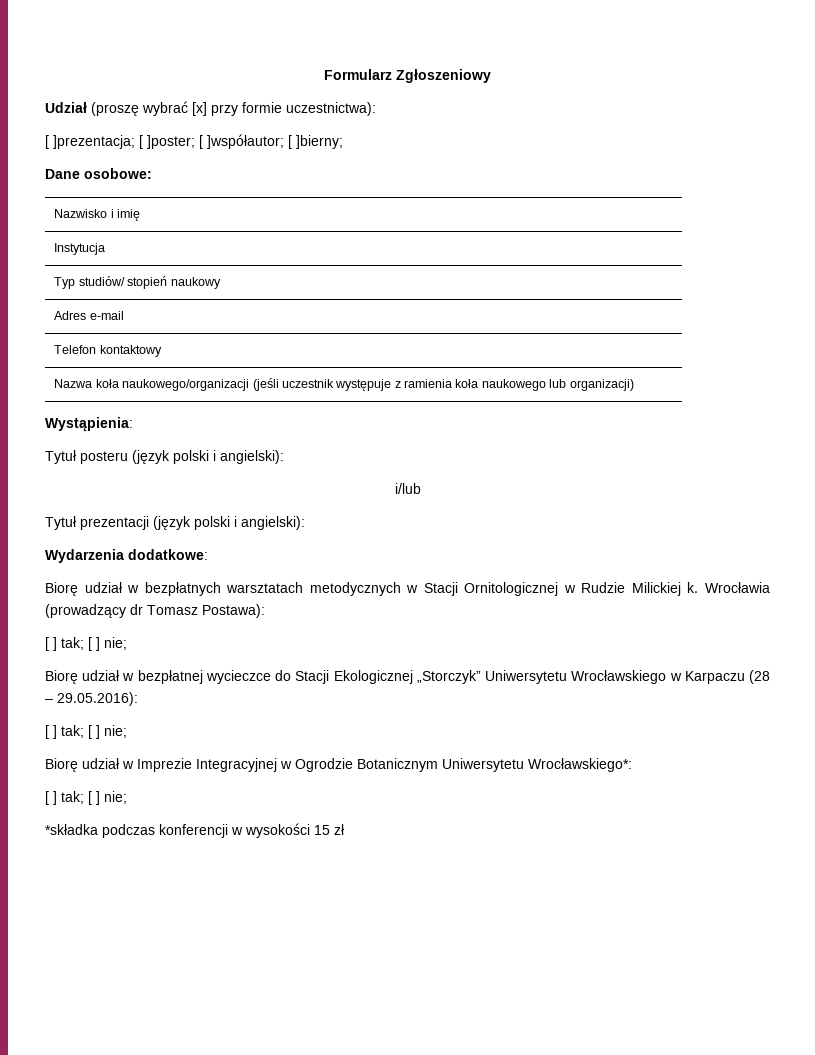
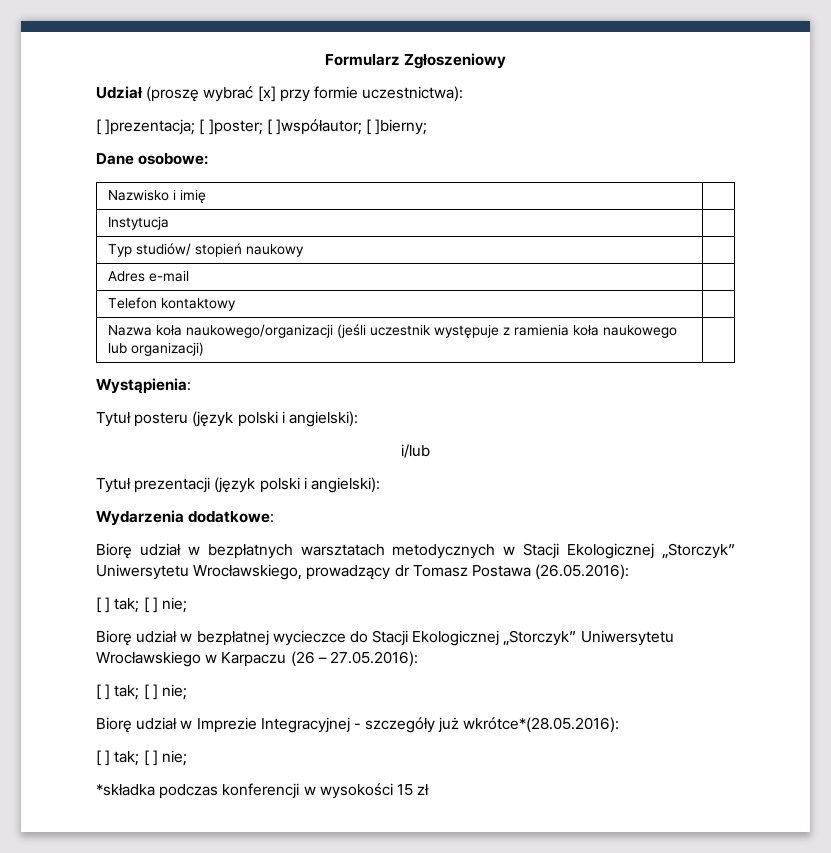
[464,582,771,596] [45,604,265,618] Ornitologicznej w Rudzie Milickiej k. Wrocławia (prowadzący dr Tomasz Postawa): -> [567,543,736,559] [96,564,630,580] Ekologicznej „Storczyk” Uniwersytetu Wrocławskiego, prowadzący dr Tomasz Postawa (26.05.2016):
[749,670,771,684] [45,692,138,706] (28 – 29.05.2016): -> [290,651,418,667] (26 – 27.05.2016):
[280,758,632,772] w Ogrodzie Botanicznym Uniwersytetu Wrocławskiego*: -> [353,717,620,733] - szczegóły już wkrótce*(28.05.2016):

